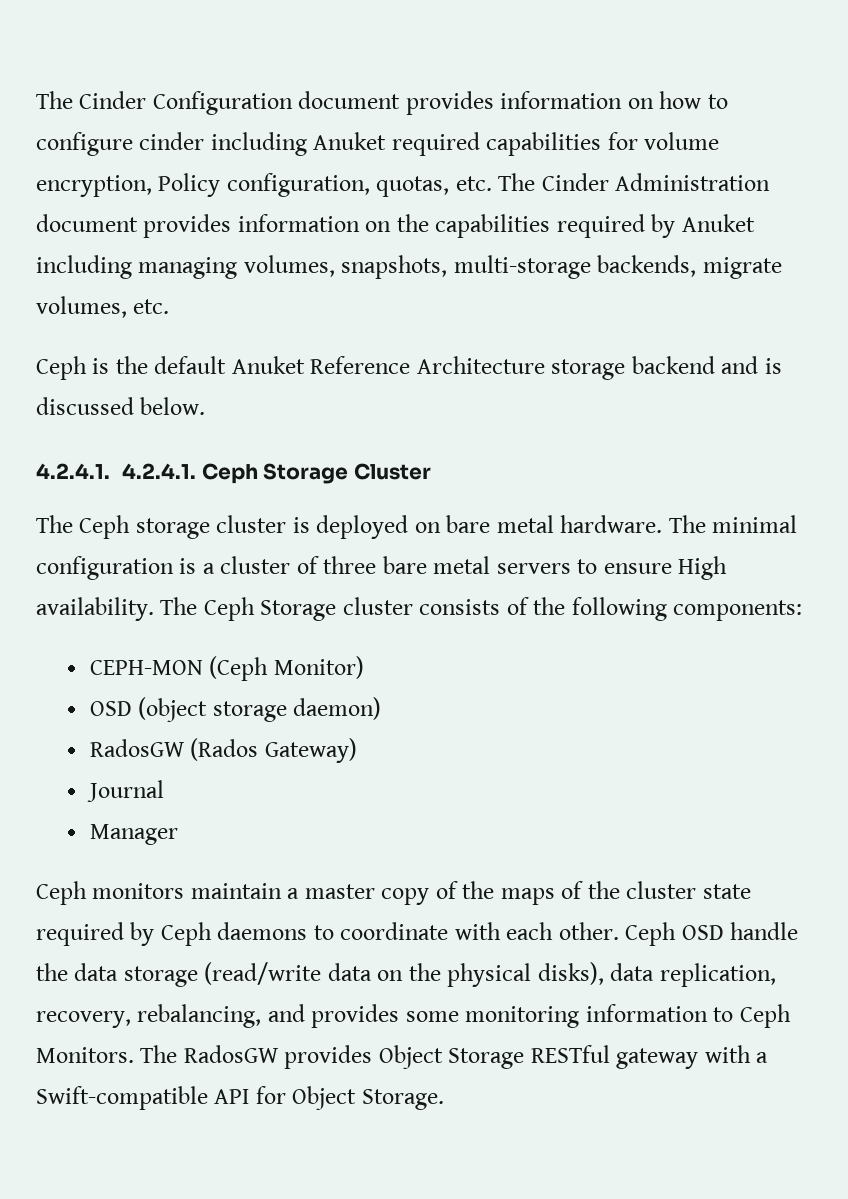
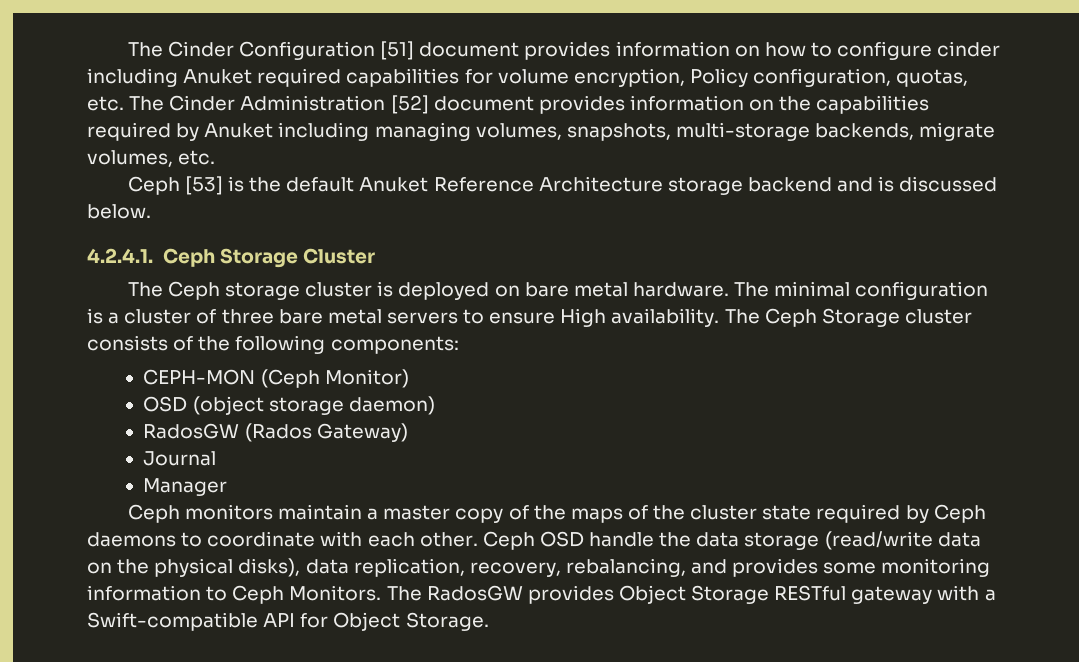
(293, 103) none -> [380,41,415,60] [51]
(771, 182) none -> [390,95,429,114] [52]
(87, 368) none -> [184,176,223,195] [53]
[122,463,196,479] 4.2.4.1. -> (153, 255) none

